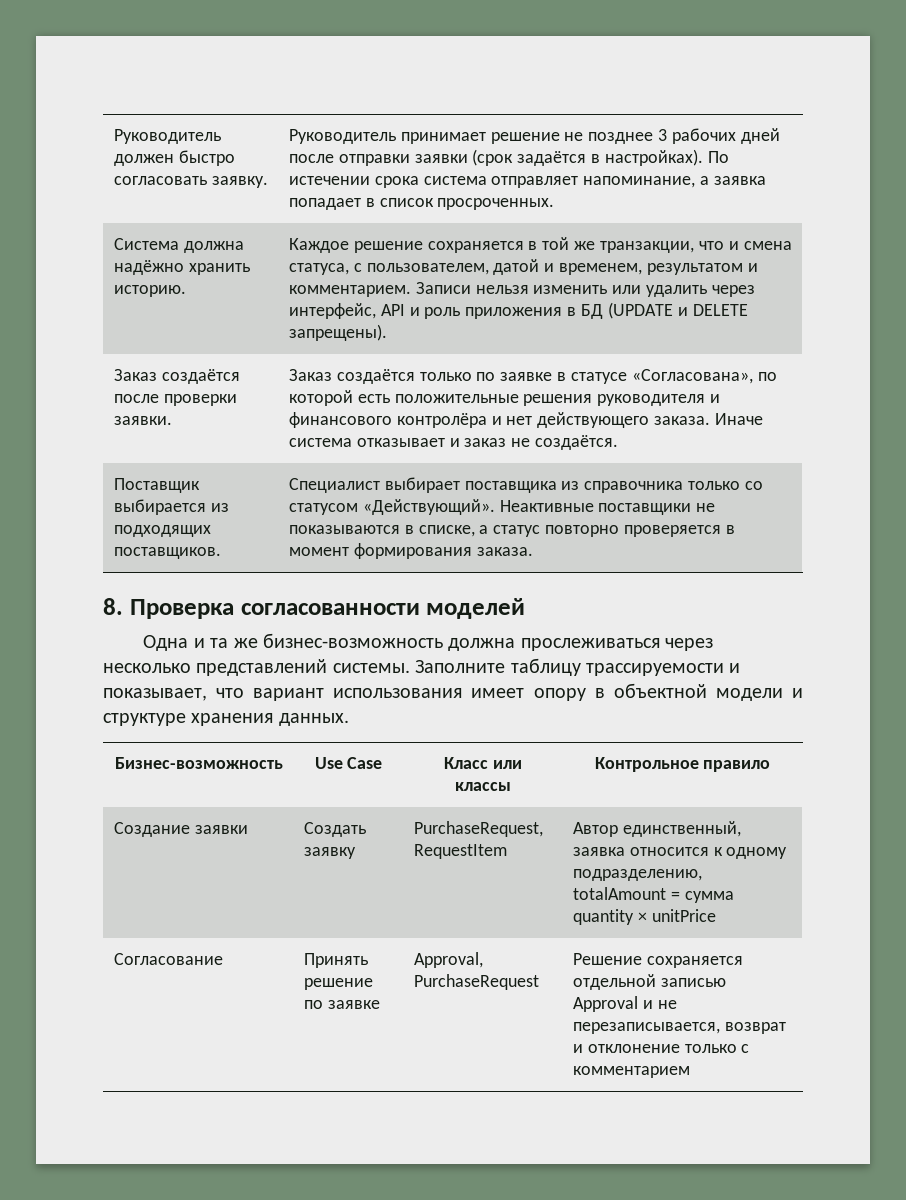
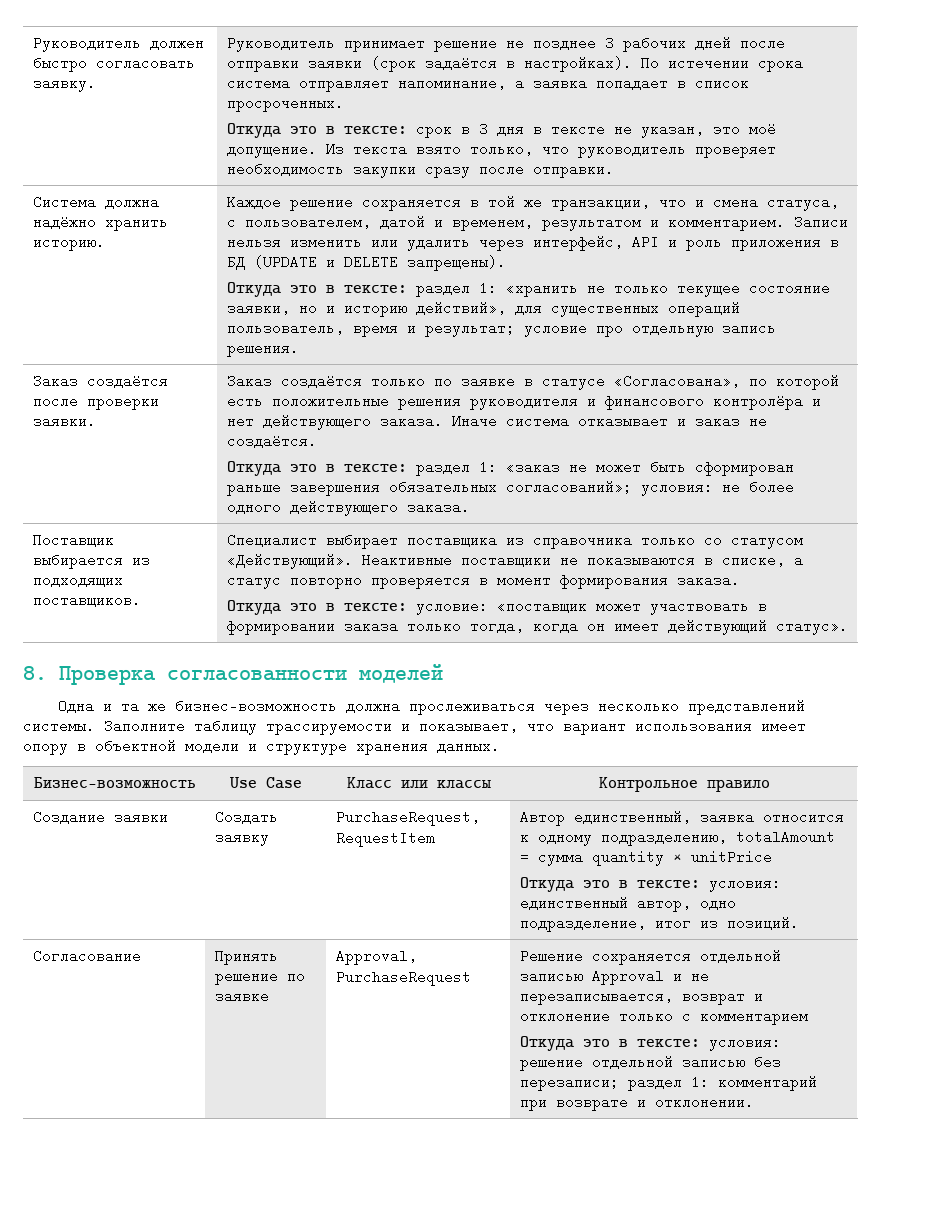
(555, 204) none -> [226,120,776,138] [226,140,776,158] [226,160,614,178] // Откуда это в тексте: срок в 3 дня в тексте не указан, это моё допущение. Из текста взято только, что руководитель проверяет необходимость закупки сразу после отправки.
(387, 332) none -> [226,279,830,297] [226,299,740,317] [226,319,776,337] [226,339,299,357] // Откуда это в тексте: раздел 1: «хранить не только текущее состояние заявки, но и историю действий», для существенных операций пользователь, время и результат; условие про отдельную запись решения.
(619, 442) none -> [226,458,794,476] [226,478,794,496] [226,498,470,516] // Откуда это в тексте: раздел 1: «заказ не может быть сформирован раньше завершения обязательных согласований»; условия: не более одного действующего заказа.
(533, 551) none -> [226,597,767,615] [226,617,848,635] // Откуда это в тексте: условие: «поставщик может участвовать в формировании заказа только тогда, когда он имеет действующий статус».
(716, 915) none -> [519,874,781,892] [519,894,736,912] [519,914,799,932] // Откуда это в тексте: условия: единственный автор, одно подразделение, итог из позиций.
(690, 1072) none -> [519,1033,781,1051] [519,1053,781,1071] [519,1073,817,1091] [519,1093,754,1111] // Откуда это в тексте: условия: решение отдельной записью без перезаписи; раздел 1: комментарий при возврате и отклонении.

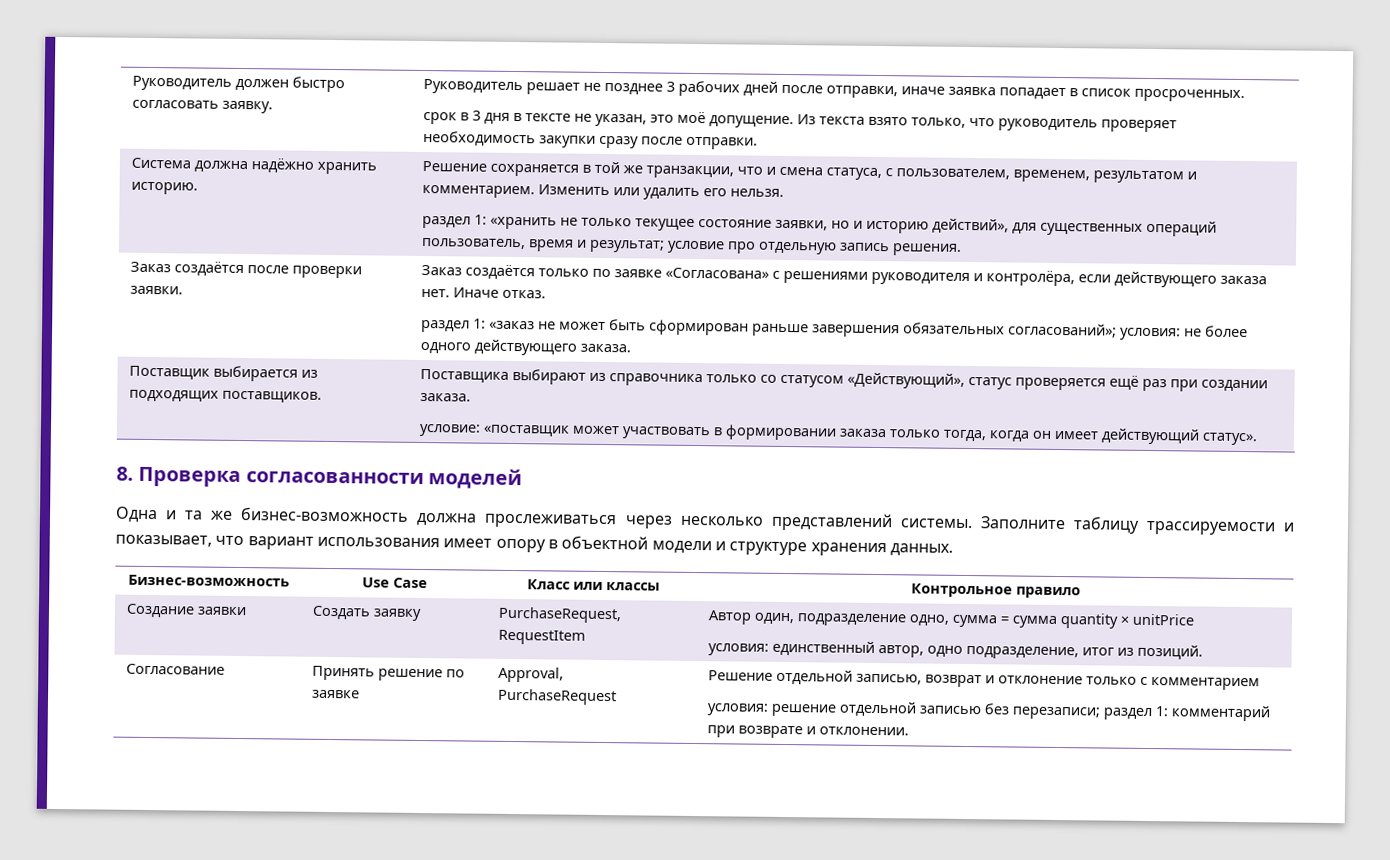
[343,34,497,52] принимает решение -> [526,82,581,95] решает
[226,54,803,72] [226,74,524,92] отправки заявки (срок задаётся в настройках). По истечении срока система отправляет напоминание, а -> [826,85,946,99] отправки, иначе
[226,123,407,138] Откуда это в тексте: -> (1246, 95) none
[226,193,353,211] Каждое решение -> [422,160,488,172] Решение
[379,213,443,230] датой и -> (1011, 174) none
[793,213,848,230] [226,233,839,251] [226,253,506,271] [226,282,407,297] Записи нельзя изменить или удалить через интерфейс, API и роль приложения в БД (UPDATE и DELETE запрещены). // Откуда это в тексте: -> [538,184,785,201] Изменить или удалить его нельзя. //
[523,372,839,390] [226,392,821,410] [226,412,767,430] [226,432,317,449] [226,461,407,476] в статусе «Согласована», по которой есть положительные решения руководителя и финансового контролёра и нет действующего заказа. Иначе система отказывает и заказ не создаётся. // Откуда это в тексте: -> [665,267,1268,288] [421,287,547,299] «Согласована» с решениями руководителя и контролёра, если действующего заказа нет. Иначе отказ. //
[226,531,497,549] Специалист выбирает поставщика -> [420,368,587,385] Поставщика выбирают
[226,551,803,569] [226,571,740,589] [226,600,407,615] «Действующий». Неактивные поставщики не показываются в списке, а статус повторно проверяется в момент формирования заказа. // Откуда это в тексте: -> [847,372,1269,392] [420,392,472,402] «Действующий», статус проверяется ещё раз при создании заказа. //
[573,808,844,825] [519,828,835,846] единственный, заявка относится к одному подразделению, totalAmount -> [754,612,998,628] один, подразделение одно, сумма
[519,877,700,892] Откуда это в тексте: -> (1196, 619) none
[591,947,781,965] [519,967,709,985] [519,987,673,1005] сохраняется отдельной записью Approval и не перезаписывается, -> [776,669,923,685] отдельной записью,
[519,1036,700,1051] Откуда это в тексте: -> (1261, 684) none

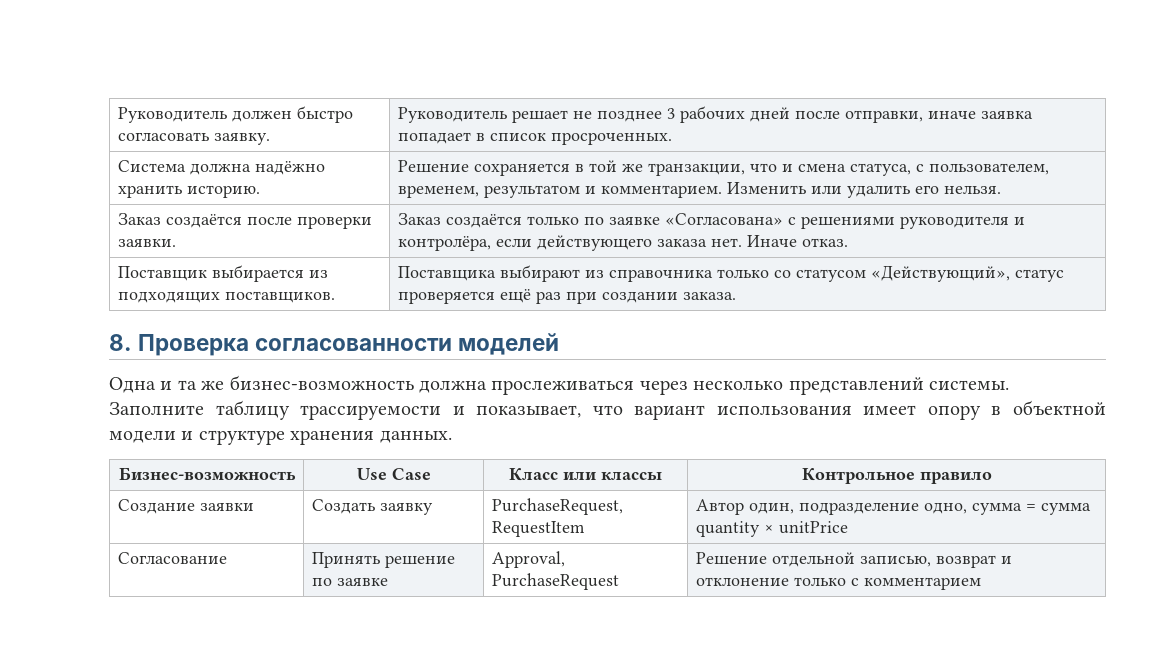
[423,110,1178,133] [423,130,759,150] // срок в 3 дня в тексте не указан, это моё допущение. Из текста взято только, что руководитель проверяет необходимость закупки сразу после отправки. -> (672, 138) none
[422,214,1218,237] [421,237,963,256] // раздел 1: «хранить не только текущее состояние заявки, но и историю действий», для существенных операций пользователь, время и результат; условие про отдельную запись решения. -> (1001, 189) none
[421,318,1249,341] [420,339,632,356] // раздел 1: «заказ не может быть сформирован раньше завершения обязательных согласований»; условия: не более одного действующего заказа. -> (848, 242) none
[419,423,1258,446] // условие: «поставщик может участвовать в формировании заказа только тогда, когда он имеет действующий статус». -> (736, 296) none
[708,640,1204,660] // условия: единственный автор, одно подразделение, итог из позиций. -> (848, 527) none
[707,701,1271,722] [707,725,910,739] // условия: решение отдельной записью без перезаписи; раздел 1: комментарий при возврате и отклонении. -> (981, 583) none

